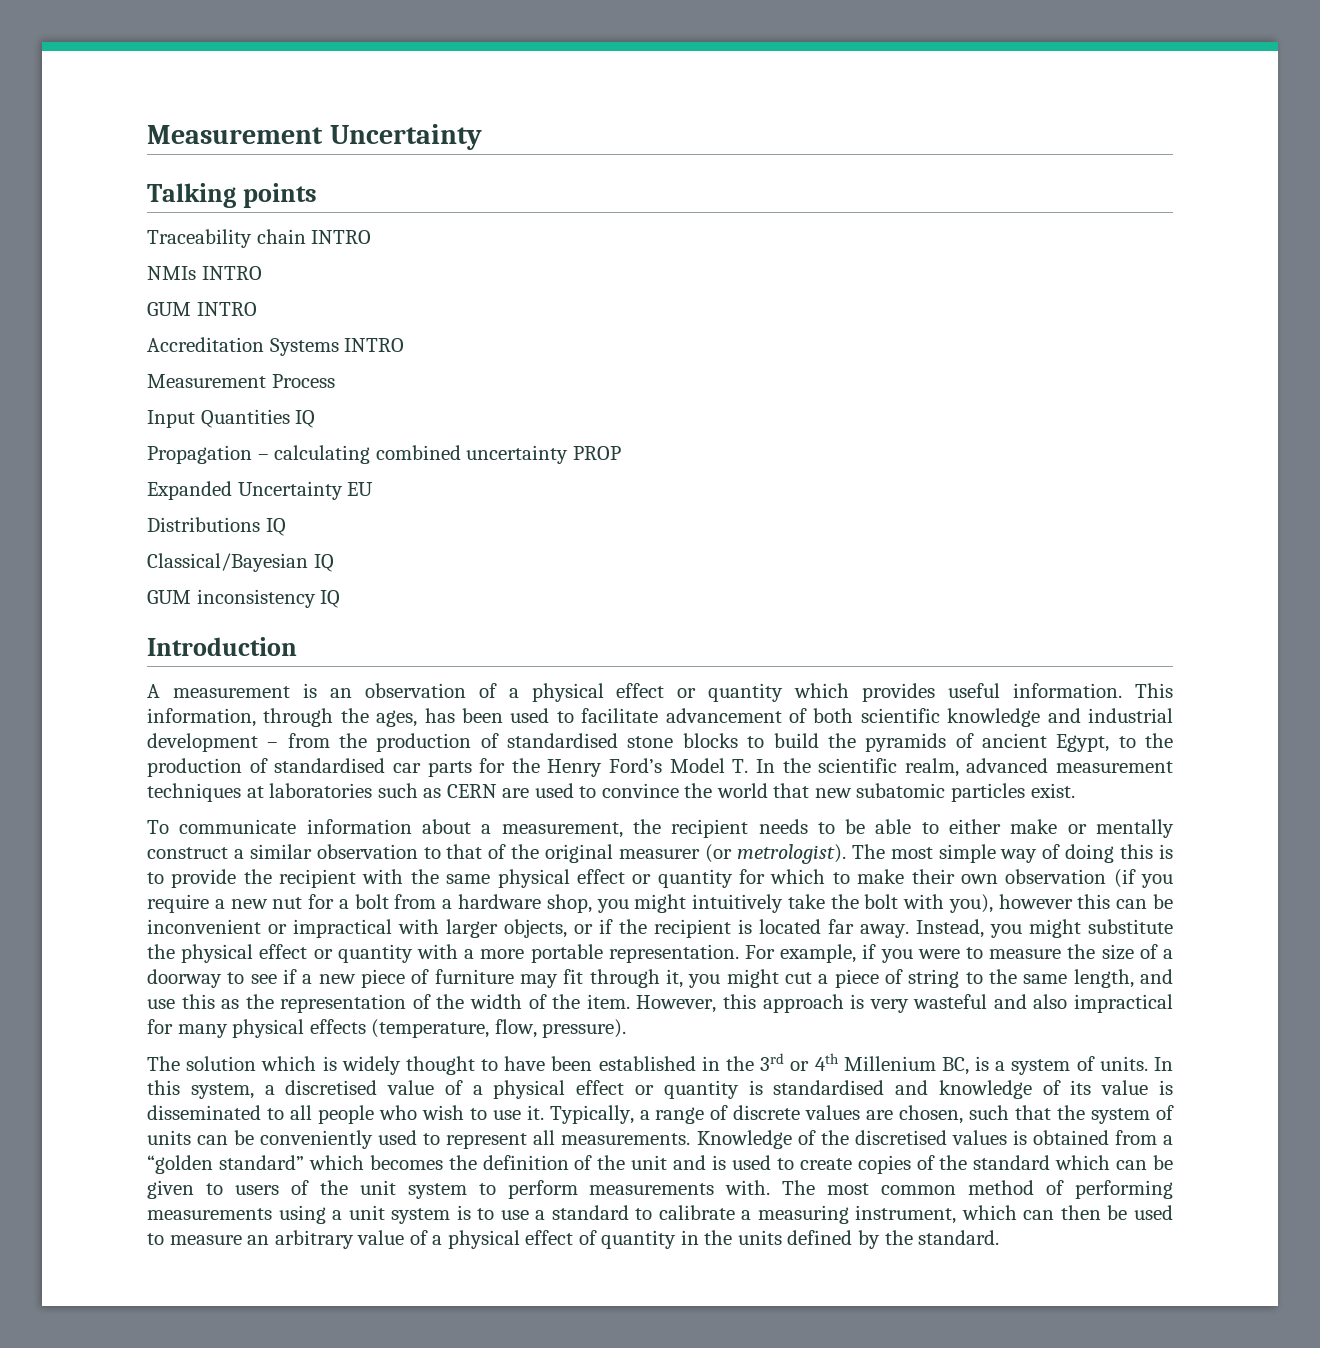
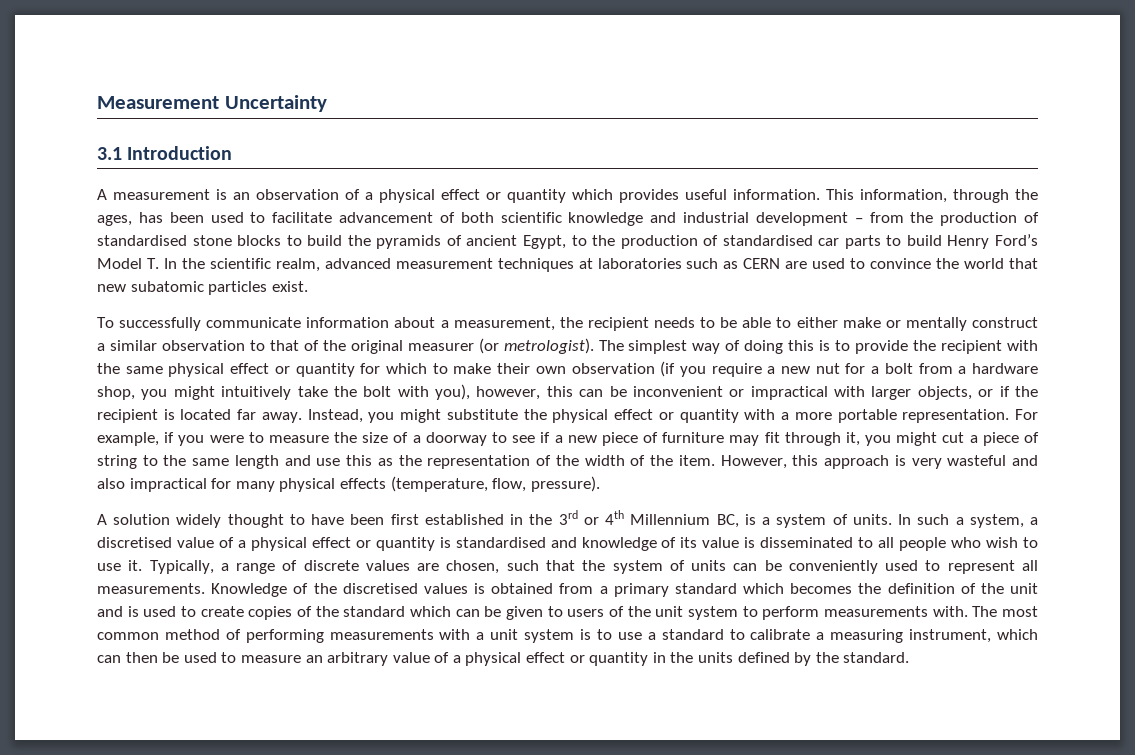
[147,183,318,208] [147,229,372,248] [147,266,262,280] [147,302,257,316] [147,337,405,356] [147,374,335,388] [147,409,316,428] [147,445,621,464] [147,481,374,500] [147,517,286,536] [147,553,334,572] [147,589,341,608] Talking points // Traceability chain INTRO // NMIs INTRO // GUM INTRO // Accreditation Systems INTRO // Measurement Process // Input Quantities IQ // Propagation – calculating combined uncertainty PROP // Expanded Uncertainty EU // Distributions IQ // Classical/Bayesian IQ // GUM inconsistency IQ // -> [97,147,122,160] 3.1
[479,758,540,773] for the -> [886,235,942,246] to build
(169, 827) none -> [119,317,202,331] successfully
[890,844,996,863] most simple -> [628,340,688,354] simplest
[998,894,1073,909] however -> [476,386,541,400] however,
[1073,969,1134,988] length, -> [234,455,279,469] length
[147,1056,337,1071] The solution which is -> [97,514,171,525] A solution
(593, 1063) none -> [390,514,419,525] first
[843,1056,936,1071] Millenium -> [630,514,711,525] Millennium
[147,1080,180,1095] this -> [917,514,964,525] such a
[147,1155,304,1174] “golden standard” -> [613,583,737,597] primary standard
[278,1205,326,1224] using -> [439,629,471,640] with
[578,1230,597,1245] of -> [569,655,585,663] or

